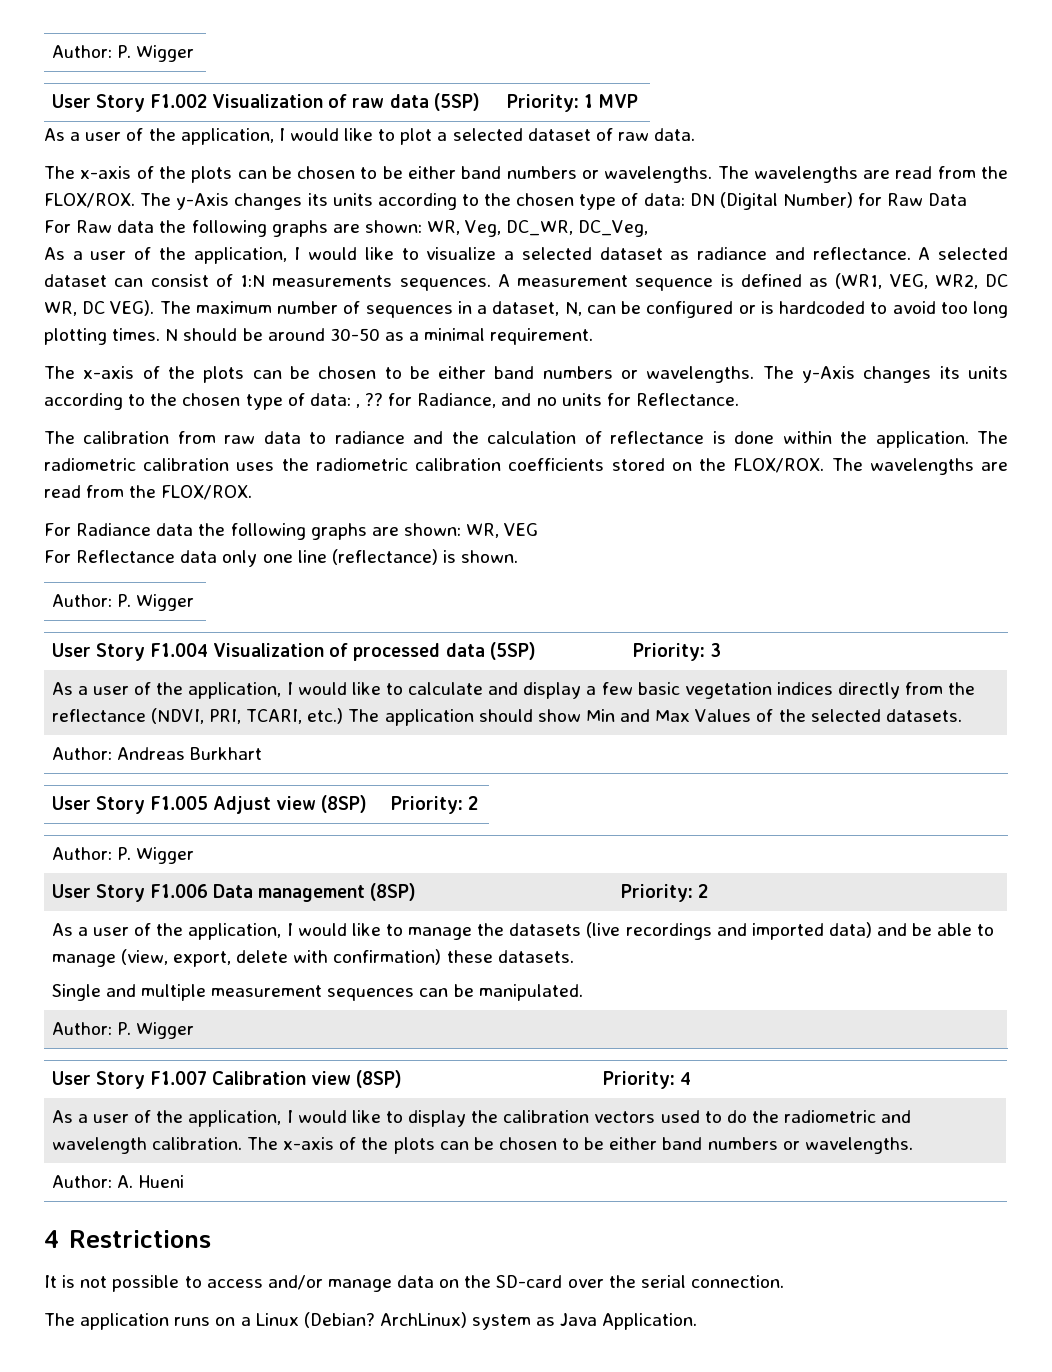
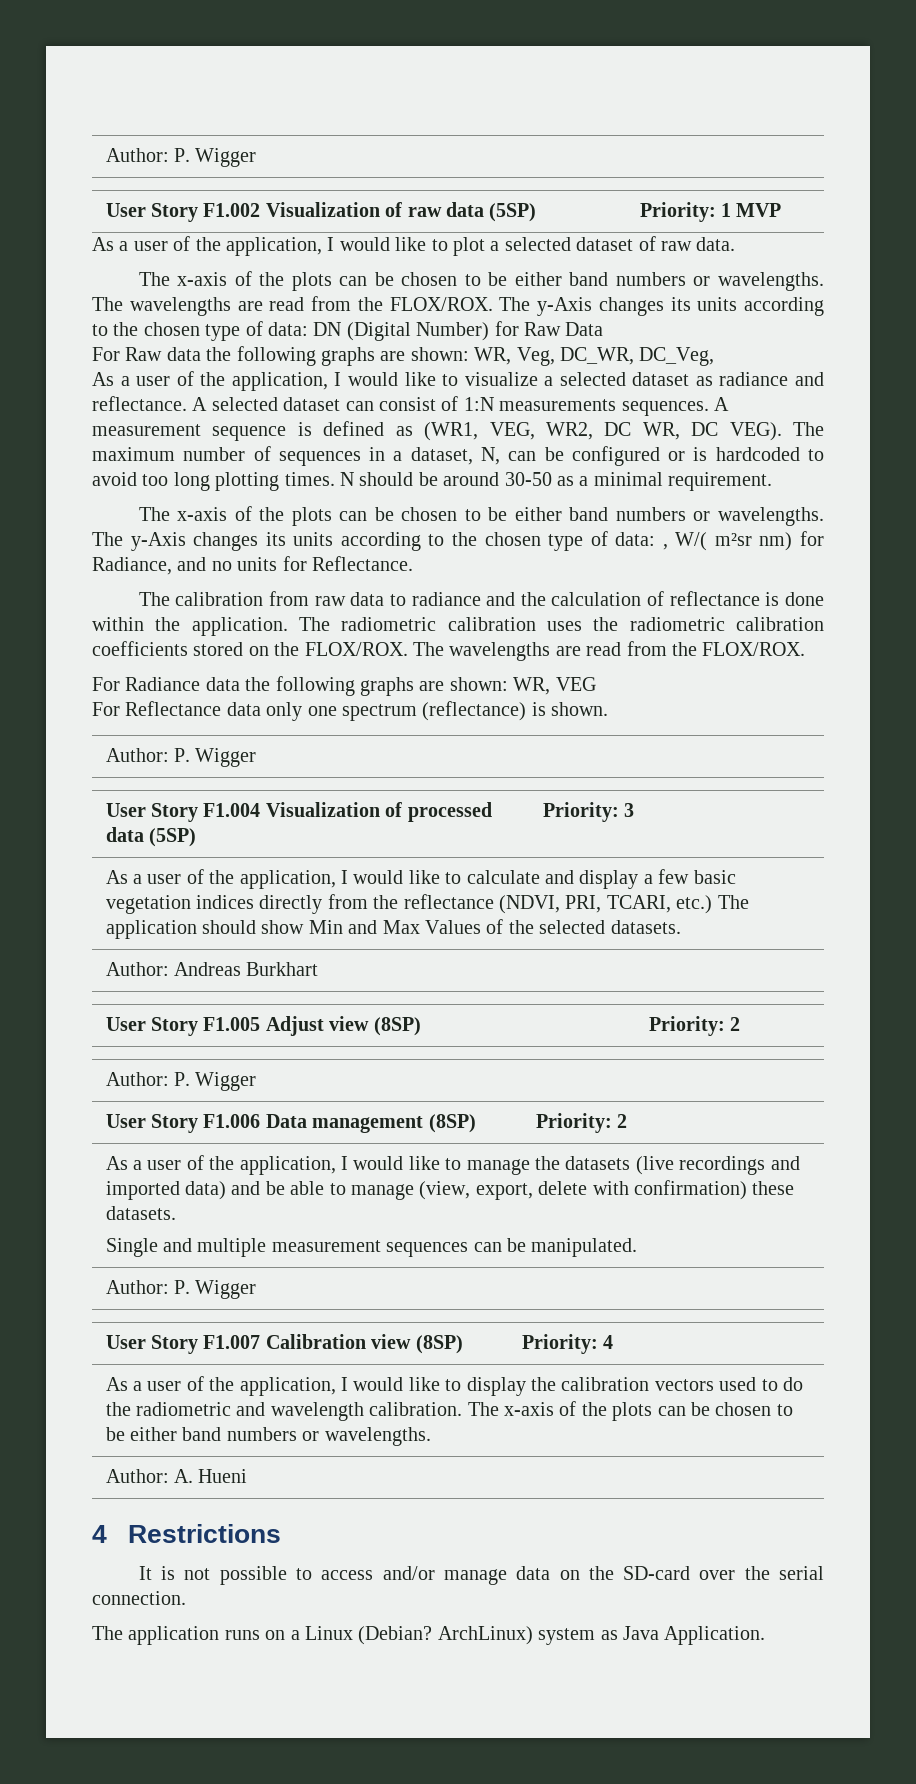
[365,393,384,406] ?? -> [675,532,793,551] W/( m²sr nm)
[297,550,327,563] line -> [342,704,417,721] spectrum

